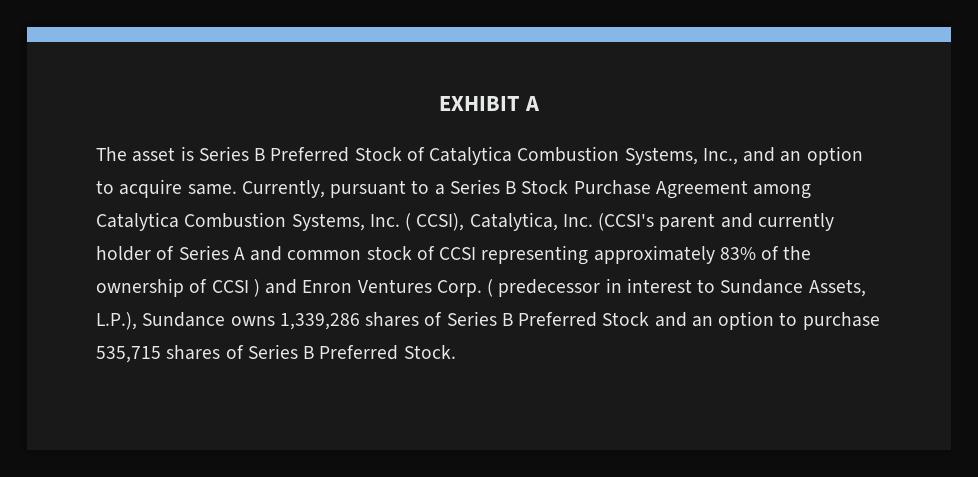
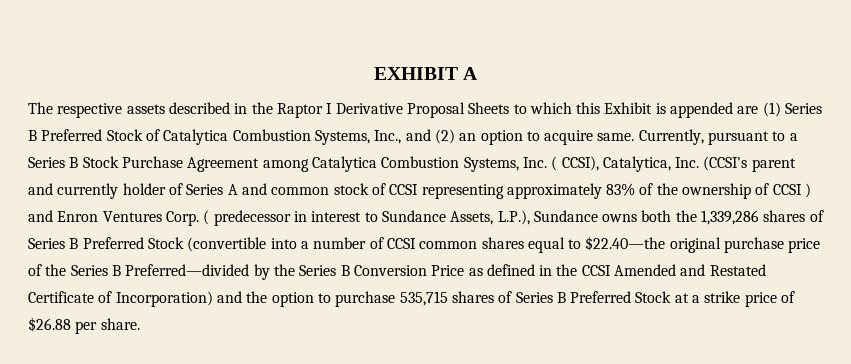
[132,146,194,162] asset is -> [57,102,781,118] respective assets described in the Raptor I Derivative Proposal Sheets to which this Exhibit is appended are (1)
(776, 154) none -> [434,129,455,144] (2)
(275, 321) none -> [641,210,697,222] both the
[654,312,713,327] and an -> [187,236,821,253] [28,264,766,280] [28,291,268,307] (convertible into a number of CCSI common shares equal to $22.40—the original purchase price of the Series B Preferred—divided by the Series B Conversion Price as defined in the CCSI Amended and Restated Certificate of Incorporation) and the
[403,345,456,359] Stock. -> [635,291,796,307] [28,317,140,334] Stock at a strike price of $26.88 per share.

